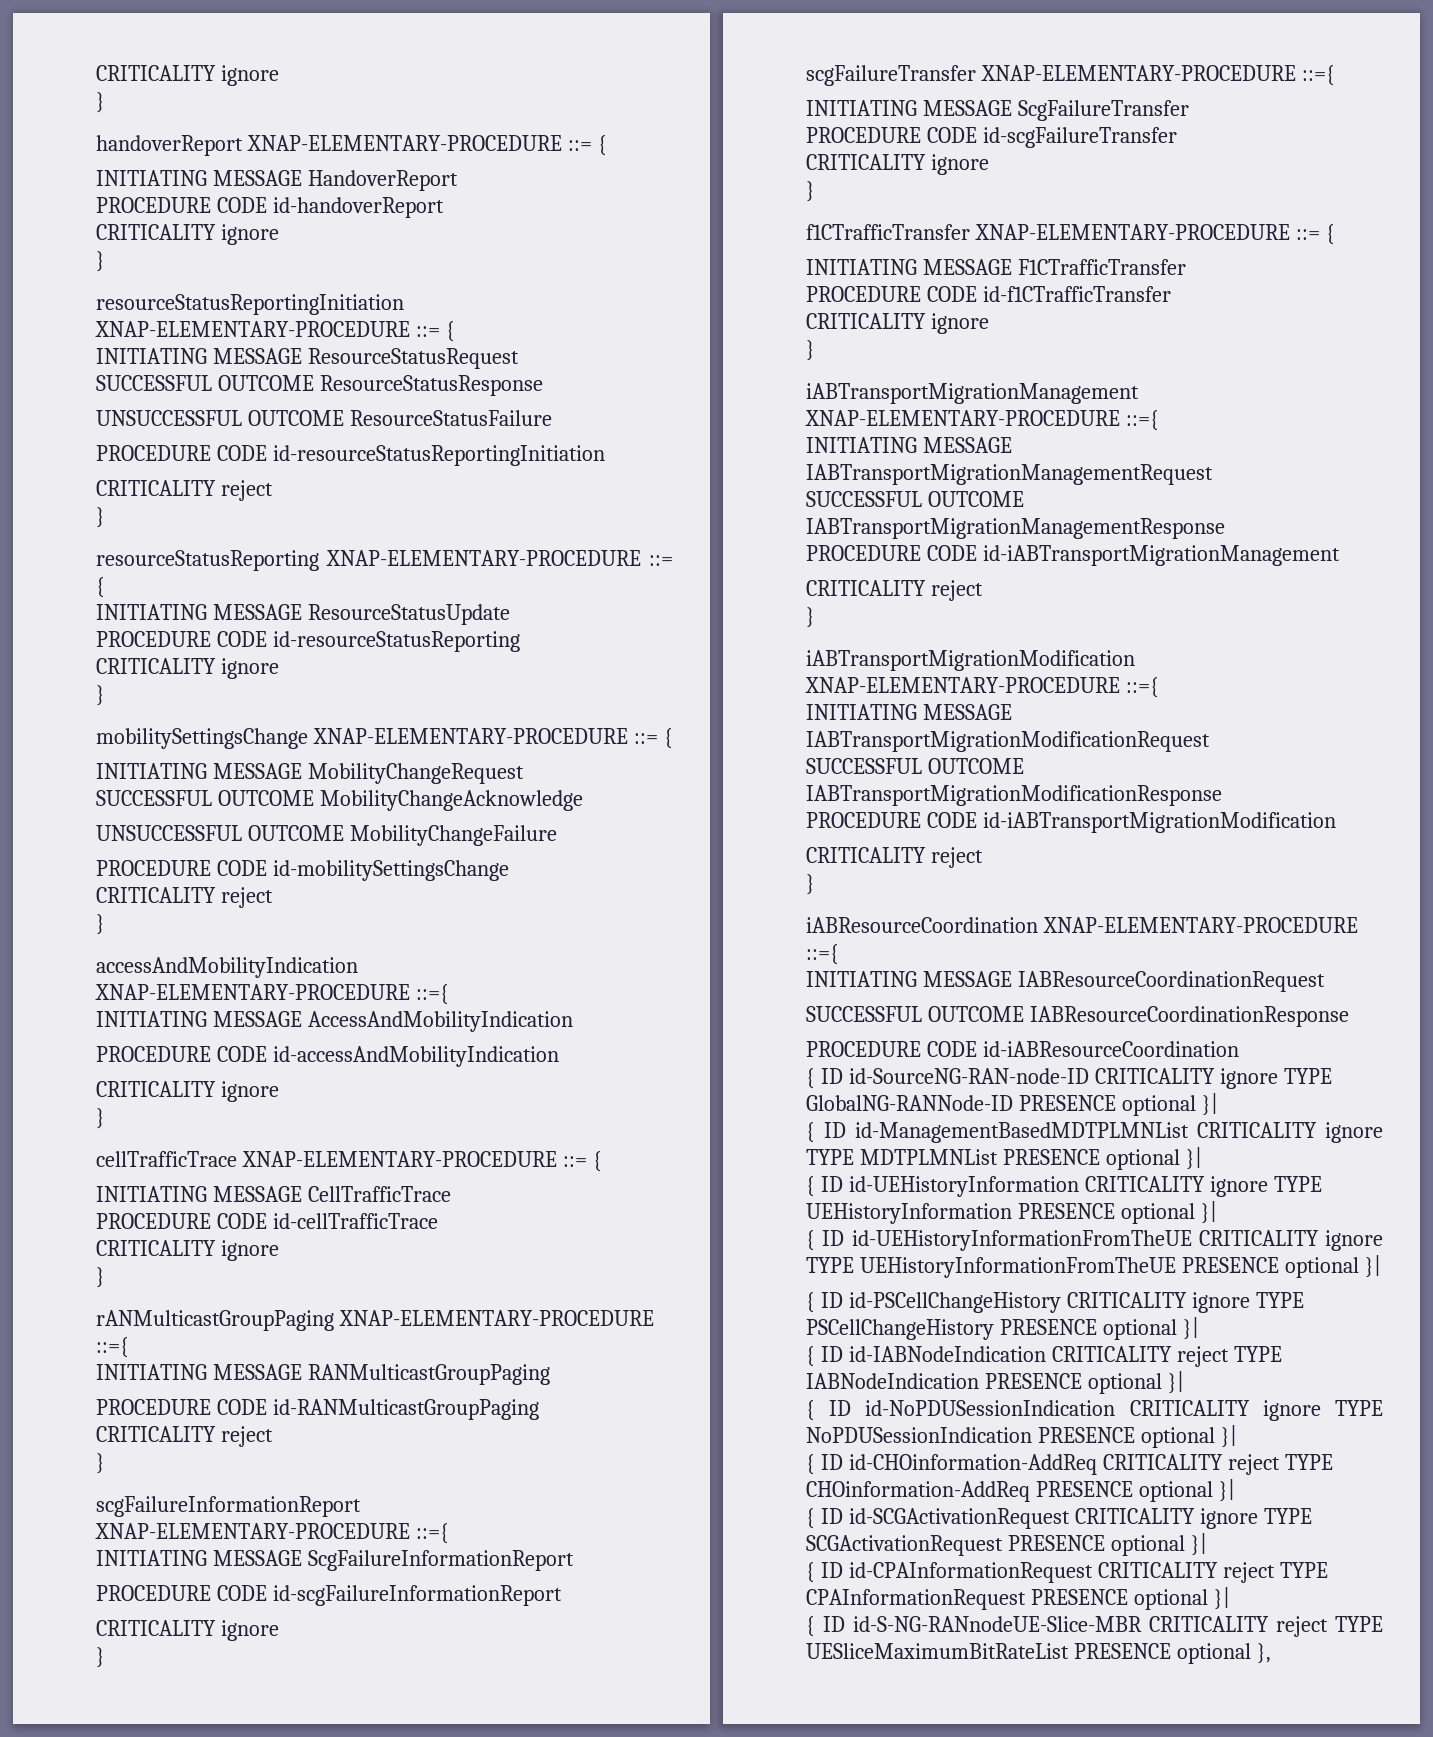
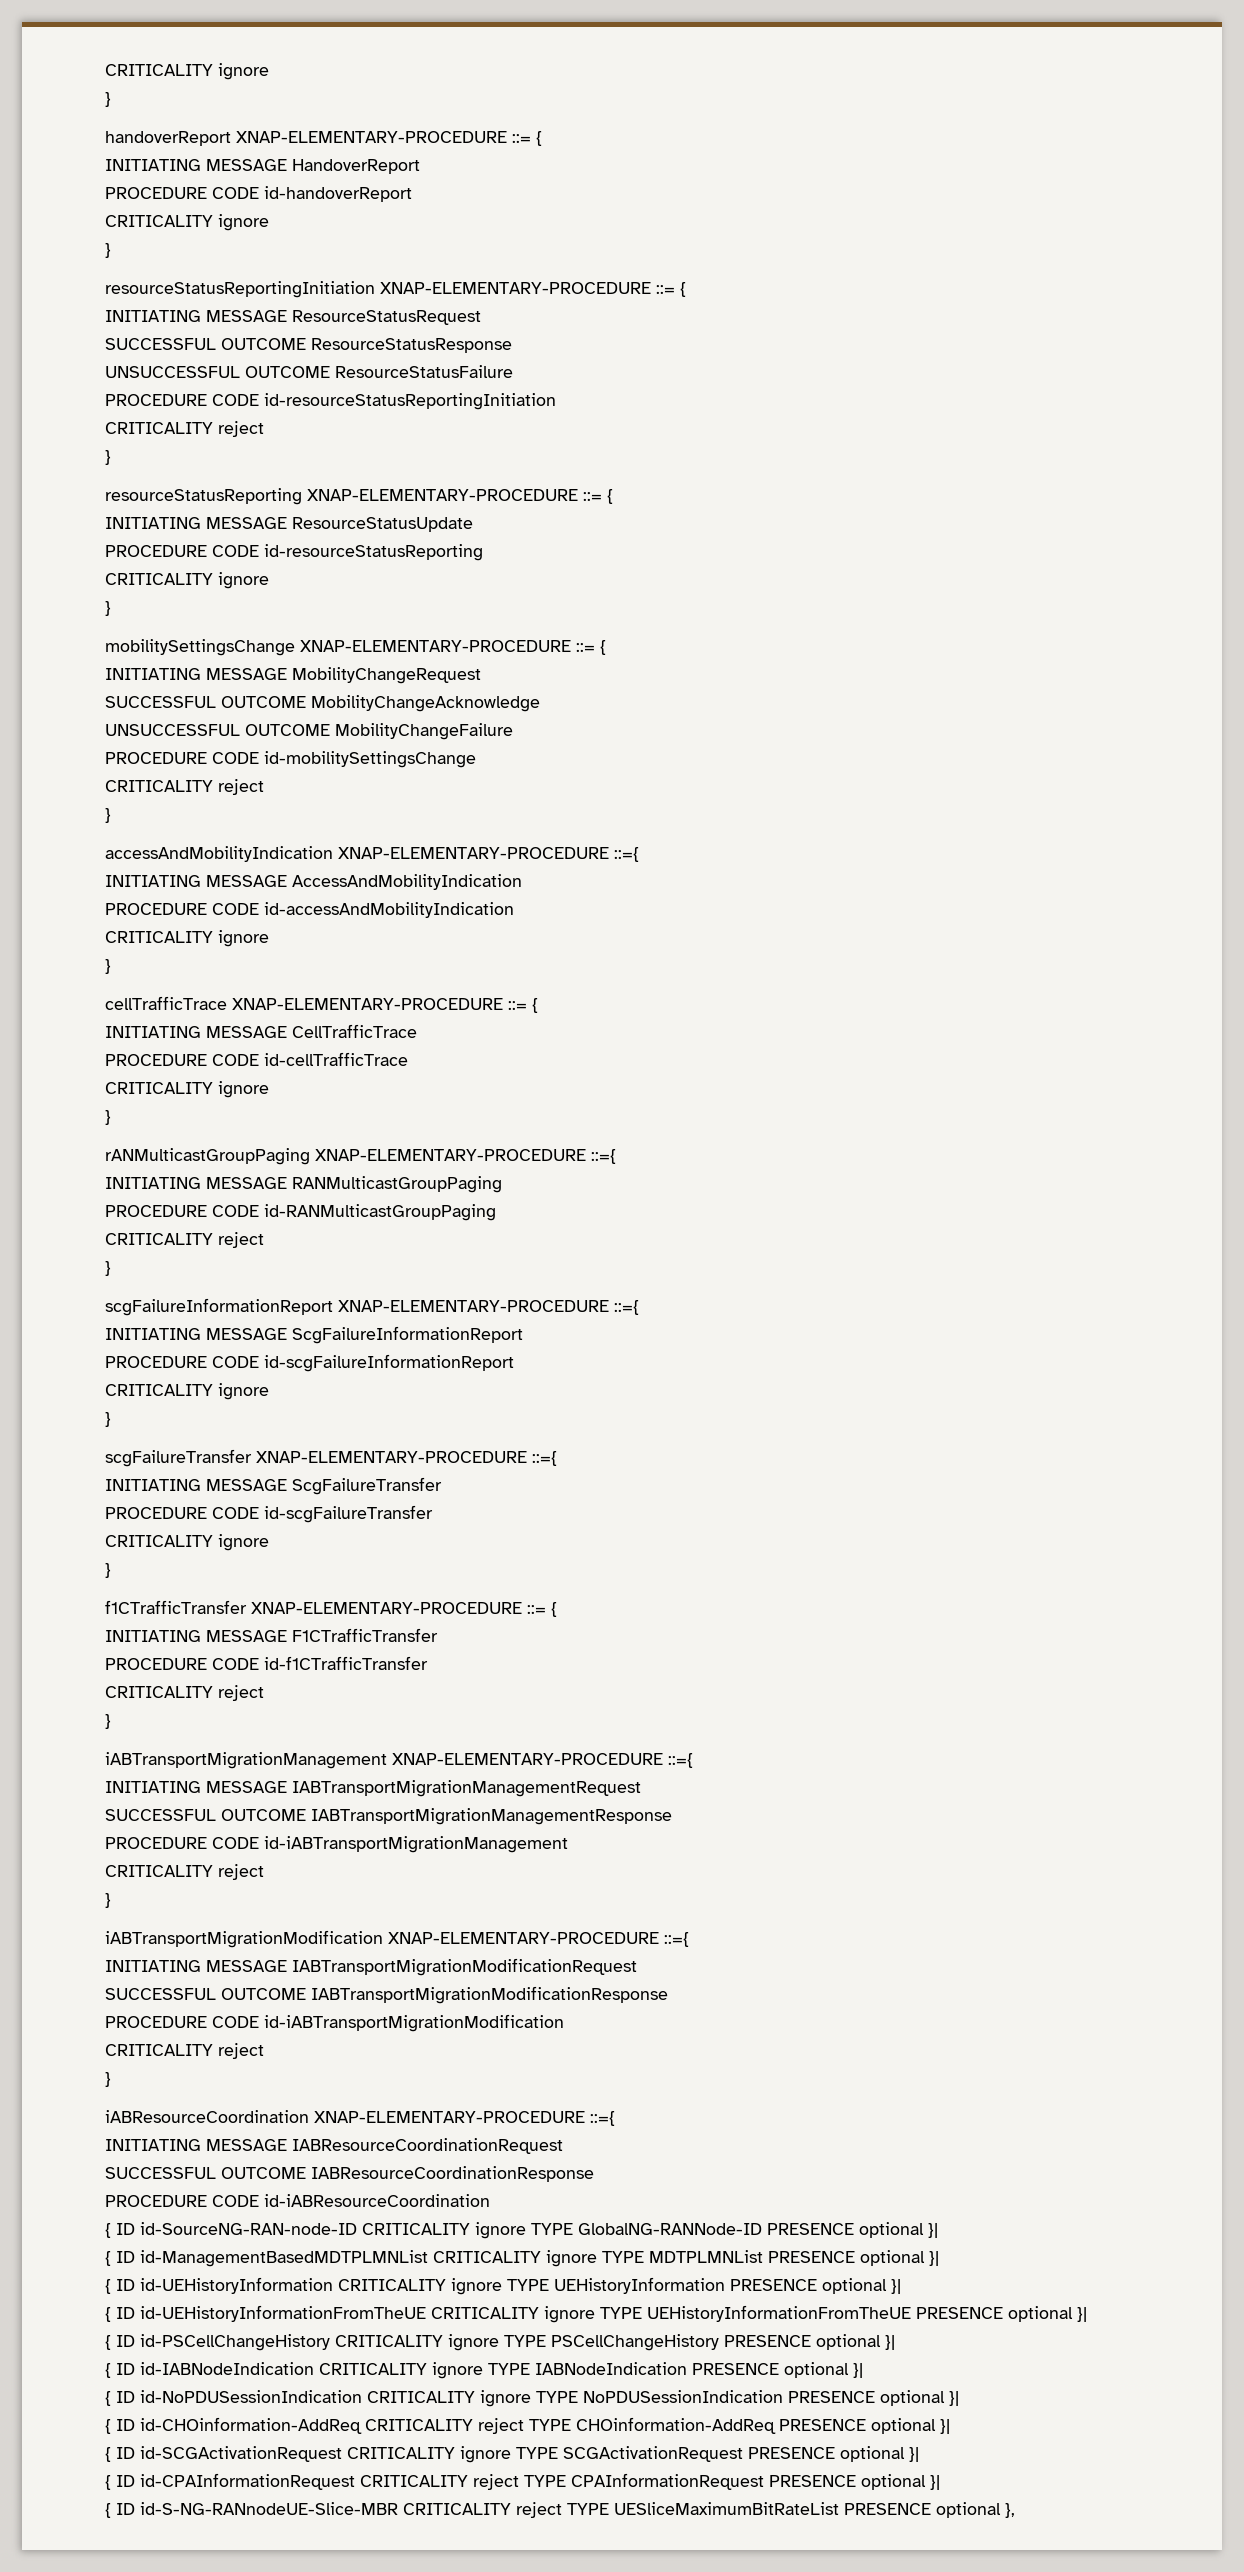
[930,313,989,334] ignore -> [218,1685,264,1701] reject
[1176,1346,1229,1367] reject -> [432,2362,483,2379] ignore

